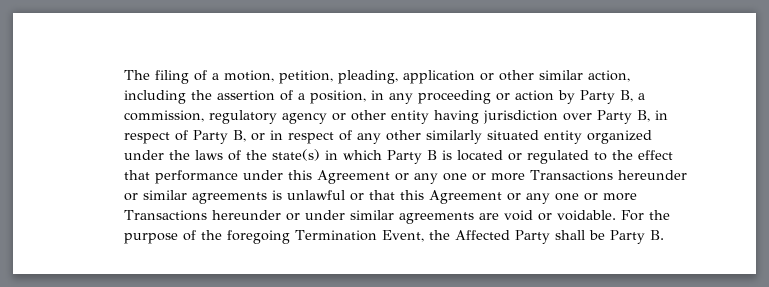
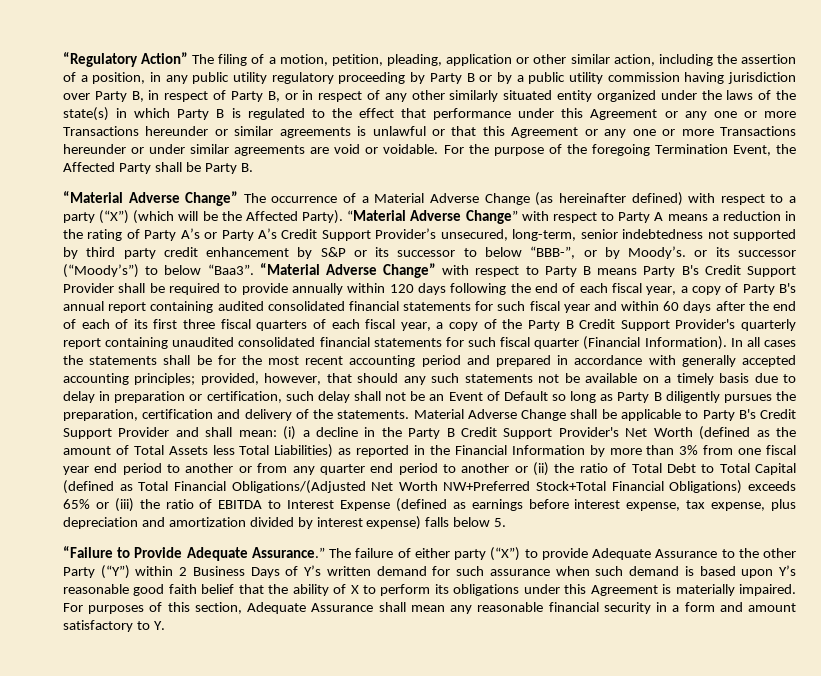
(124, 75) none -> [62,52,189,67] “Regulatory Action”
[418,90,646,104] [124,110,430,124] proceeding or action by Party B, a commission, regulatory agency or other entity -> [192,72,680,84] public utility regulatory proceeding by Party B or by a public utility commission
[457,150,523,161] located or -> (241, 113) none
(665, 235) none -> [62,191,797,206] [62,210,797,224] [62,228,797,241] [62,246,796,259] [62,263,797,278] [62,283,797,295] [62,301,796,313] [62,319,796,331] [62,336,796,350] [62,355,797,367] [62,373,796,385] [62,391,796,403] [62,409,797,421] [62,426,797,440] [62,444,796,458] [62,462,796,476] [62,480,796,494] [62,498,796,512] [62,516,507,530] [62,546,797,561] [62,565,796,579] [62,584,797,596] [62,602,797,614] [62,620,165,632] // “Material Adverse Change” The occurrence of a Material Adverse Change (as hereinafter defined) with respect to a party (“X”) (which will be the Affected Party). “Material Adverse Change” with respect to Party A means a reduction in the rating of Party A’s or Party A’s Credit Support Provider’s unsecured, long-term, senior indebtedness not supported by third party credit enhancement by S&P or its successor to below “BBB-”, or by Moody’s. or its successor (“Moody’s”) to below “Baa3”. “Material Adverse Change” with respect to Party B means Party B's Credit Support Provider shall be required to provide annually within 120 days following the end of each fiscal year, a copy of Party B's annual report containing audited consolidated financial statements for such fiscal year and within 60 days after the end of each of its first three fiscal quarters of each fiscal year, a copy of the Party B Credit Support Provider's quarterly report containing unaudited consolidated financial statements for such fiscal quarter (Financial Information). In all cases the statements shall be for the most recent accounting period and prepared in accordance with generally accepted accounting principles; provided, however, that should any such statements not be available on a timely basis due to delay in preparation or certification, such delay shall not be an Event of Default so long as Party B diligently pursues the preparation, certification and delivery of the statements. Material Adverse Change shall be applicable to Party B's Credit Support Provider and shall mean: (i) a decline in the Party B Credit Support Provider's Net Worth (defined as the amount of Total Assets less Total Liabilities) as reported in the Financial Information by more than 3% from one fiscal year end period to another or from any quarter end period to another or (ii) the ratio of Total Debt to Total Capital (defined as Total Financial Obligations/(Adjusted Net Worth NW+Preferred Stock+Total Financial Obligations) exceeds 65% or (iii) the ratio of EBITDA to Interest Expense (defined as earnings before interest expense, tax expense, plus depreciation and amortization divided by interest expense) falls below 5. // “Failure to Provide Adequate Assurance.” The failure of either party (“X”) to provide Adequate Assurance to the other Party (“Y”) within 2 Business Days of Y’s written demand for such assurance when such demand is based upon Y’s reasonable good faith belief that the ability of X to perform its obligations under this Agreement is materially impaired. For purposes of this section, Adequate Assurance shall mean any reasonable financial security in a form and amount satisfactory to Y.

